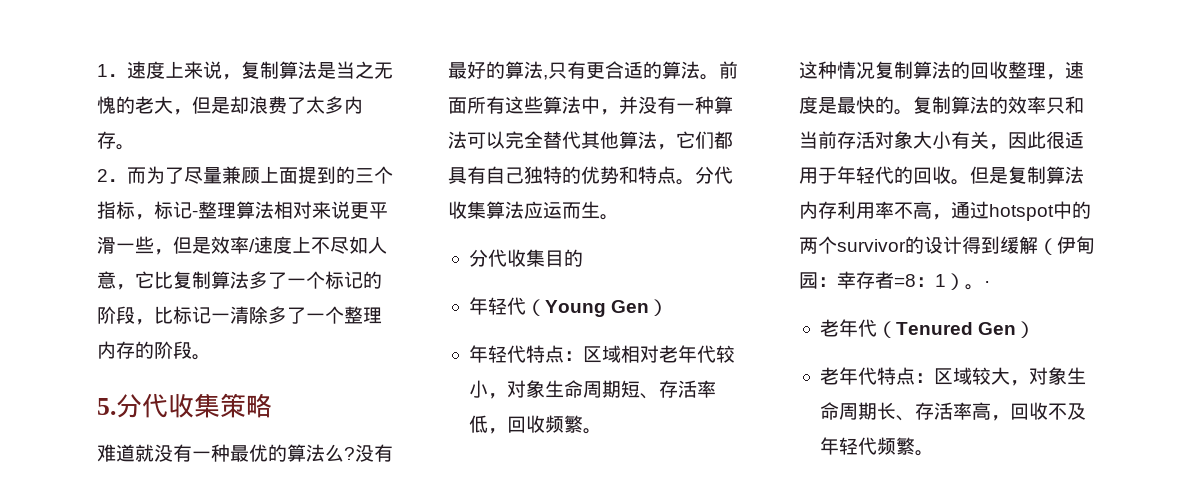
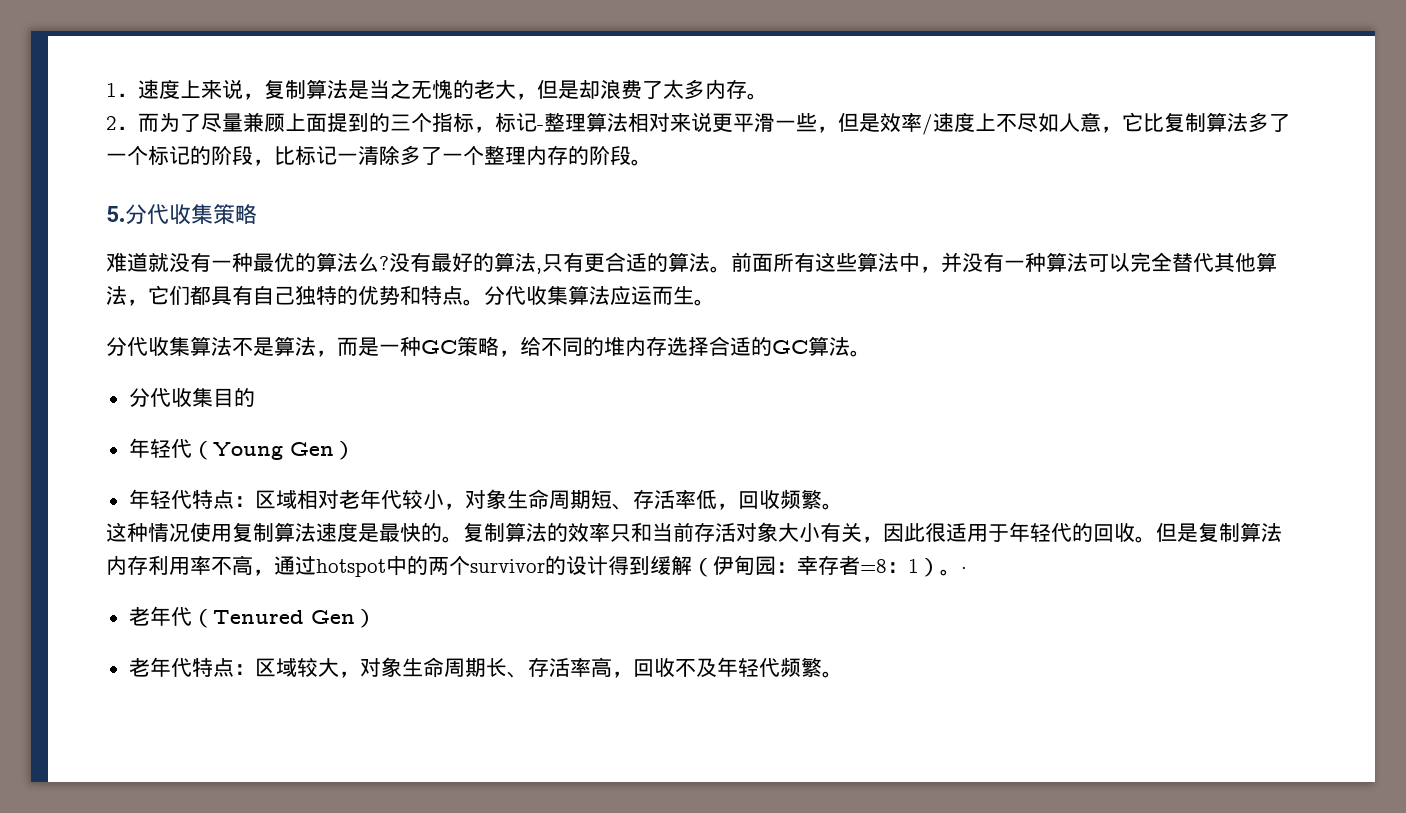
(619, 217) none -> [106,336,871,357] // 分代收集算法不是算法，而是一种GC策略，给不同的堆内存选择合适的GC算法。
[875,61,1065,80] 复制算法的回收整理， -> [190,522,316,542] 使用复制算法

